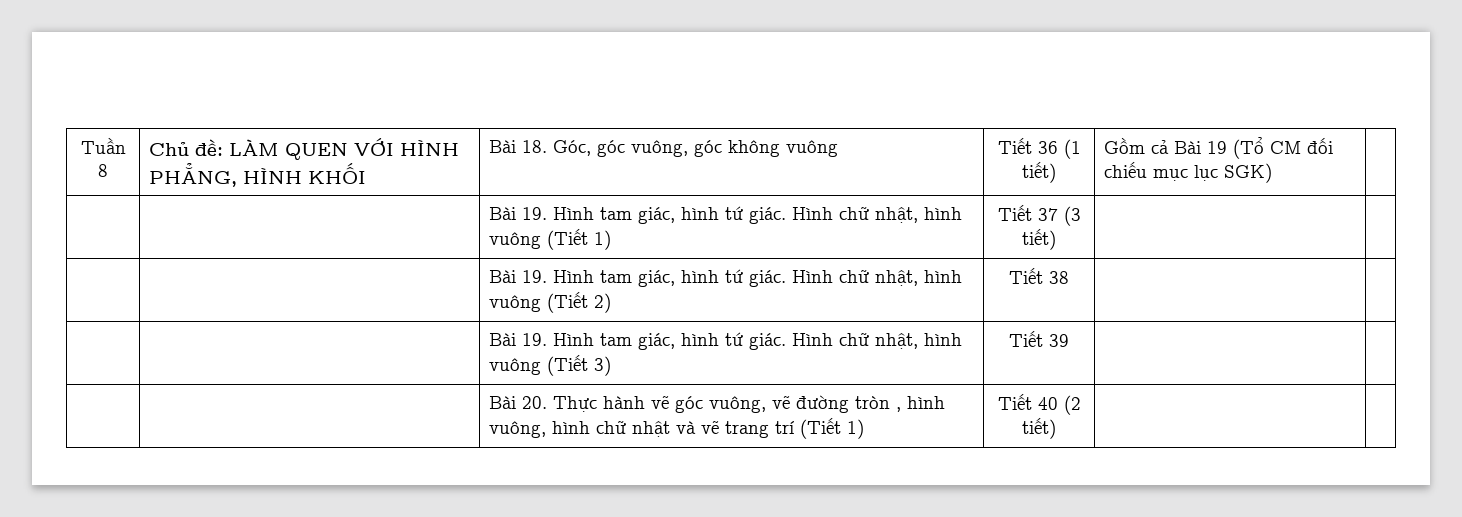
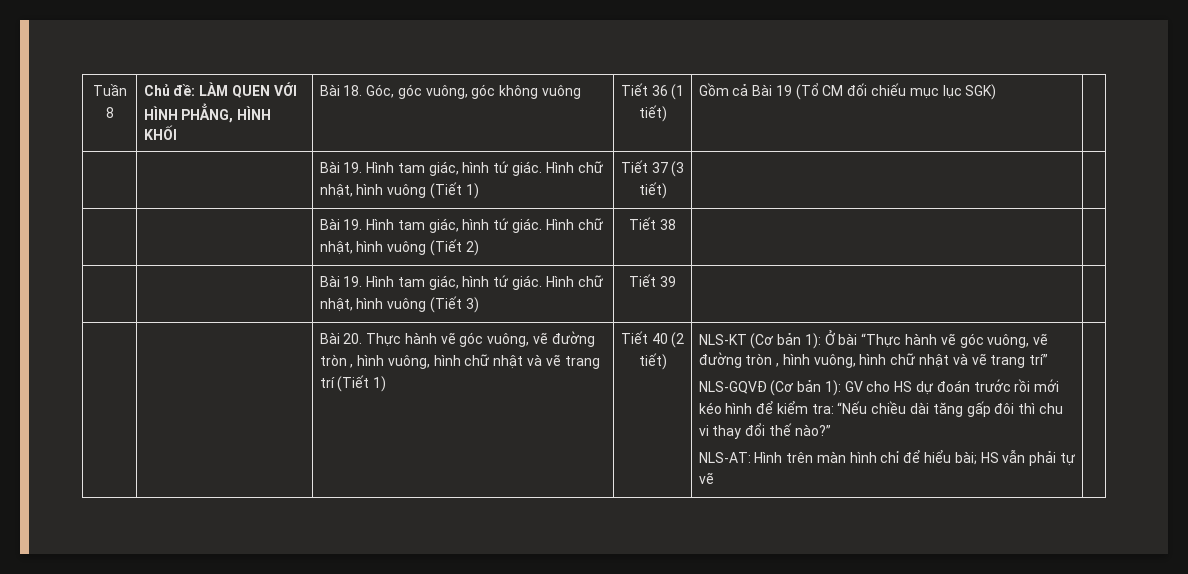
(1056, 428) none -> [698,330,1049,349] [698,352,1049,368] [698,379,1060,396] [698,401,1063,417] [698,423,831,439] [698,449,1076,466] [698,472,714,484] NLS-KT (Cơ bản 1): Ở bài “Thực hành vẽ góc vuông, vẽ đường tròn , hình vuông, hình chữ nhật và vẽ trang trí” // NLS-GQVĐ (Cơ bản 1): GV cho HS dự đoán trước rồi mới kéo hình để kiểm tra: “Nếu chiều dài tăng gấp đôi thì chu vi thay đổi thế nào?” // NLS-AT: Hình trên màn hình chỉ để hiểu bài; HS vẫn phải tự vẽ

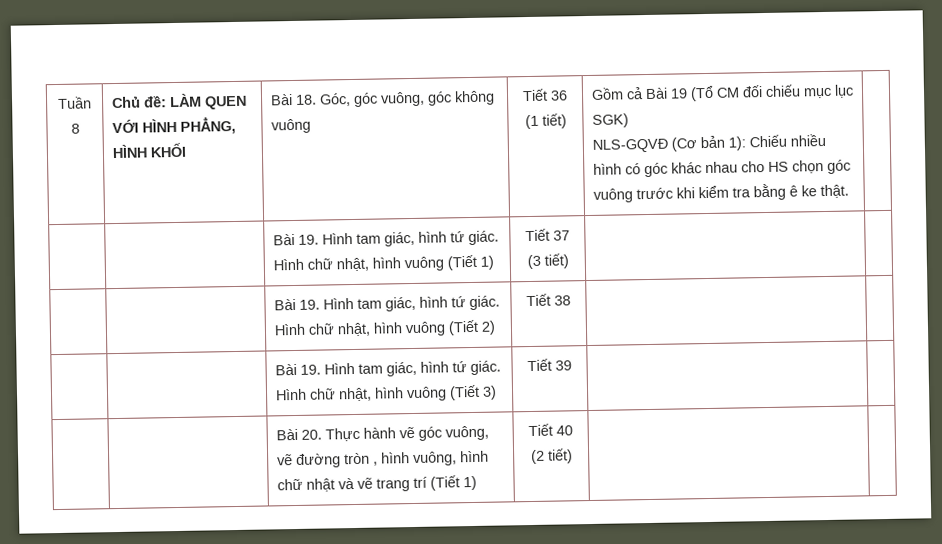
(997, 92) none -> [591,133,826,153] [592,159,851,178] [592,183,849,203] // NLS-GQVĐ (Cơ bản 1): Chiếu nhiều hình có góc khác nhau cho HS chọn góc vuông trước khi kiểm tra bằng ê ke thật.
[698,330,1049,349] [698,352,1049,368] [698,379,1060,396] [698,401,1063,417] [698,423,831,439] [698,449,1076,466] [698,472,714,484] NLS-KT (Cơ bản 1): Ở bài “Thực hành vẽ góc vuông, vẽ đường tròn , hình vuông, hình chữ nhật và vẽ trang trí” // NLS-GQVĐ (Cơ bản 1): GV cho HS dự đoán trước rồi mới kéo hình để kiểm tra: “Nếu chiều dài tăng gấp đôi thì chu vi thay đổi thế nào?” // NLS-AT: Hình trên màn hình chỉ để hiểu bài; HS vẫn phải tự vẽ -> (573, 456) none

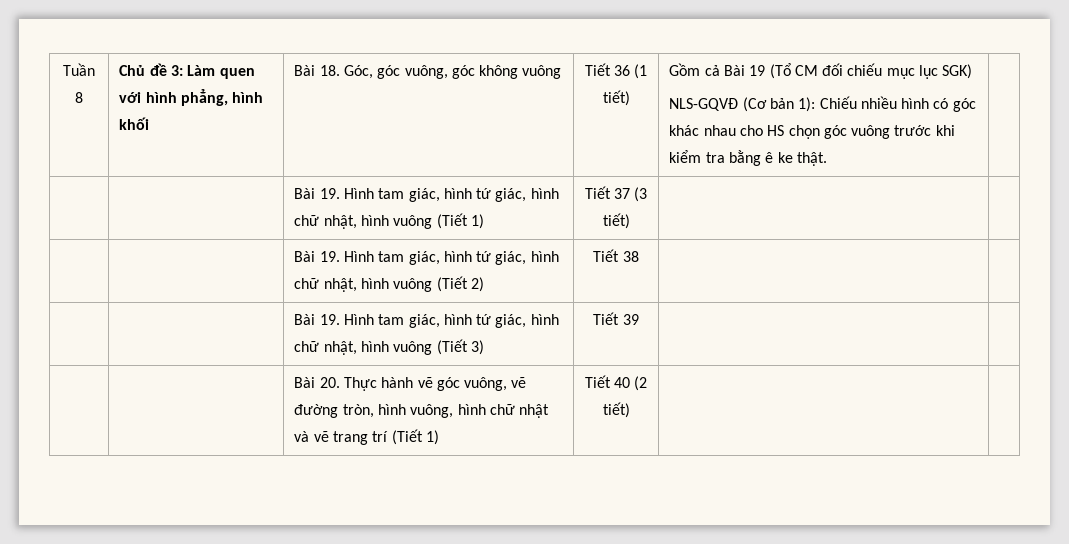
[142,93,247,110] [111,115,236,135] [111,142,187,159] đề: LÀM QUEN VỚI HÌNH PHẲNG, HÌNH KHỐI -> [149,63,255,79] [119,89,264,106] [119,117,150,130] đề 3: Làm quen với hình phẳng, hình khối
[467,230,499,246] [272,258,304,271] giác. Hình -> [495,188,559,202] giác, hình
[468,295,500,311] [273,323,306,336] giác. Hình -> [495,251,559,265] giác, hình
[469,360,501,376] [274,388,307,401] giác. Hình -> [495,314,559,328] giác, hình
[343,452,378,466] tròn , -> [342,404,374,418] tròn,

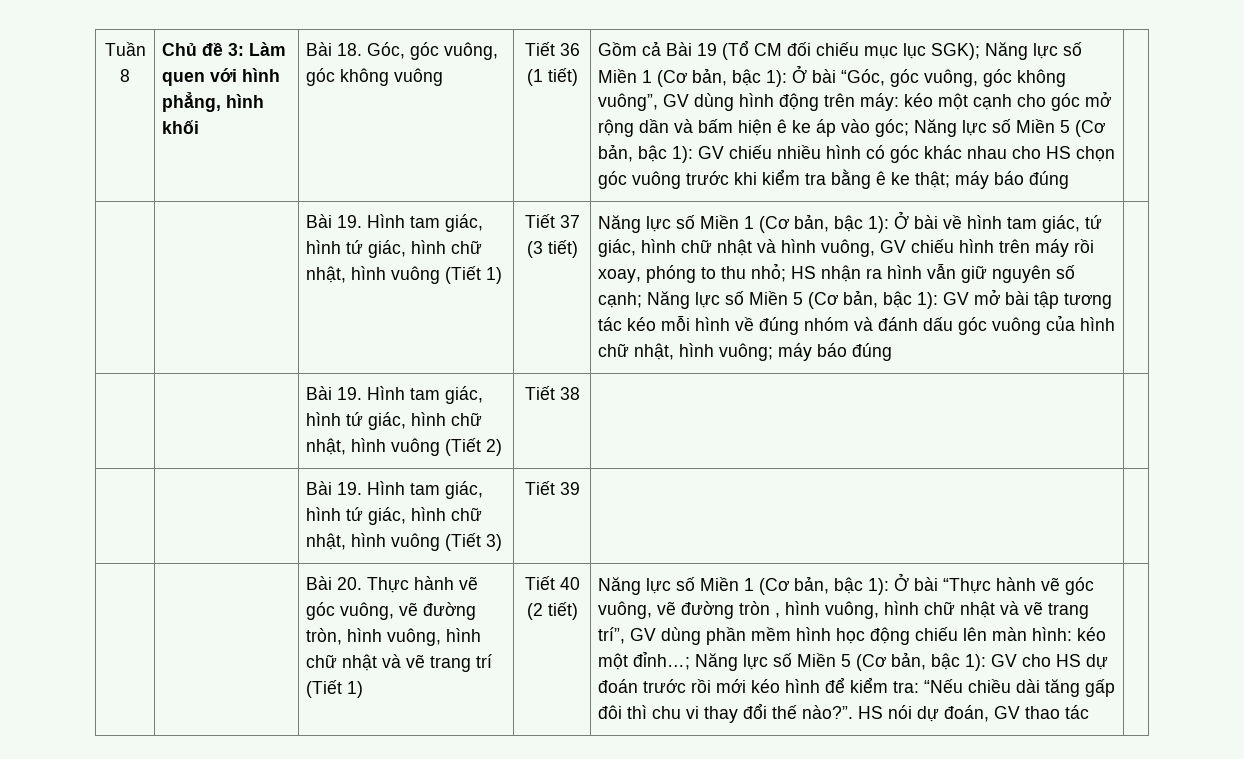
[942,64,973,79] [669,96,857,112] SGK) // NLS-GQVĐ (Cơ bản 1): Chiếu -> [930,42,1082,60] [597,65,1066,87] [597,91,1111,111] [597,119,1105,137] [597,144,772,163] SGK); Năng lực số Miền 1 (Cơ bản, bậc 1): Ở bài “Góc, góc vuông, góc không vuông”, GV dùng hình động trên máy: kéo một cạnh cho góc mở rộng dần và bấm hiện ê ke áp vào góc; Năng lực số Miền 5 (Cơ bản, bậc 1): GV chiếu
[796,152,827,166] thật. -> [914,171,1069,189] thật; máy báo đúng
(630, 221) none -> [597,211,1102,233] [597,239,1094,257] [597,263,1075,283] [597,289,1112,309] [597,315,1115,335] [597,343,892,361] Năng lực số Miền 1 (Cơ bản, bậc 1): Ở bài về hình tam giác, tứ giác, hình chữ nhật và hình vuông, GV chiếu hình trên máy rồi xoay, phóng to thu nhỏ; HS nhận ra hình vẫn giữ nguyên số cạnh; Năng lực số Miền 5 (Cơ bản, bậc 1): GV mở bài tập tương tác kéo mỗi hình về đúng nhóm và đánh dấu góc vuông của hình chữ nhật, hình vuông; máy báo đúng
(630, 410) none -> [597,573,1094,595] [597,601,1089,619] [597,627,1106,645] [597,651,1108,671] [597,677,1115,697] [597,703,1089,723] Năng lực số Miền 1 (Cơ bản, bậc 1): Ở bài “Thực hành vẽ góc vuông, vẽ đường tròn , hình vuông, hình chữ nhật và vẽ trang trí”, GV dùng phần mềm hình học động chiếu lên màn hình: kéo một đỉnh…; Năng lực số Miền 5 (Cơ bản, bậc 1): GV cho HS dự đoán trước rồi mới kéo hình để kiểm tra: “Nếu chiều dài tăng gấp đôi thì chu vi thay đổi thế nào?”. HS nói dự đoán, GV thao tác

